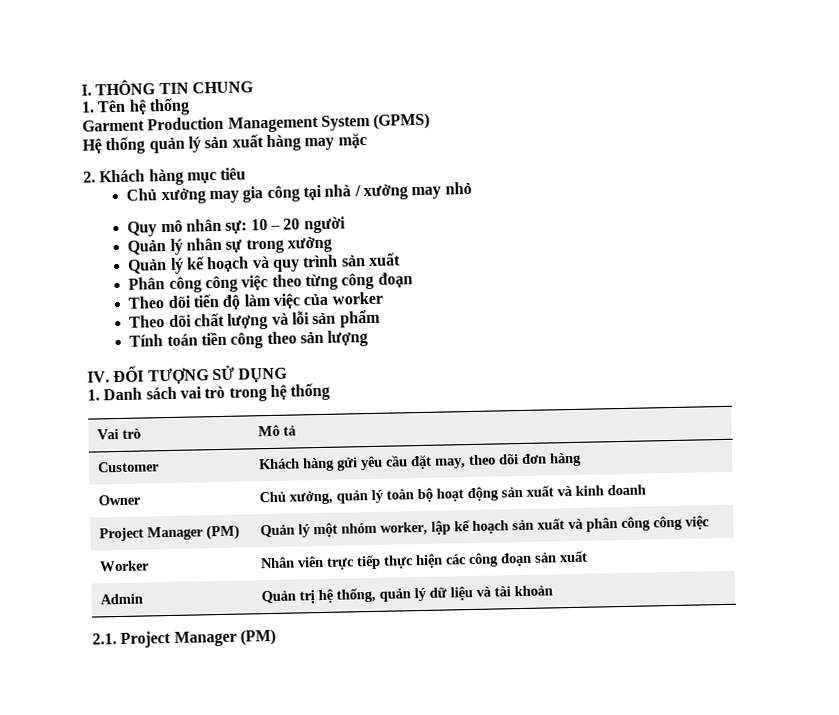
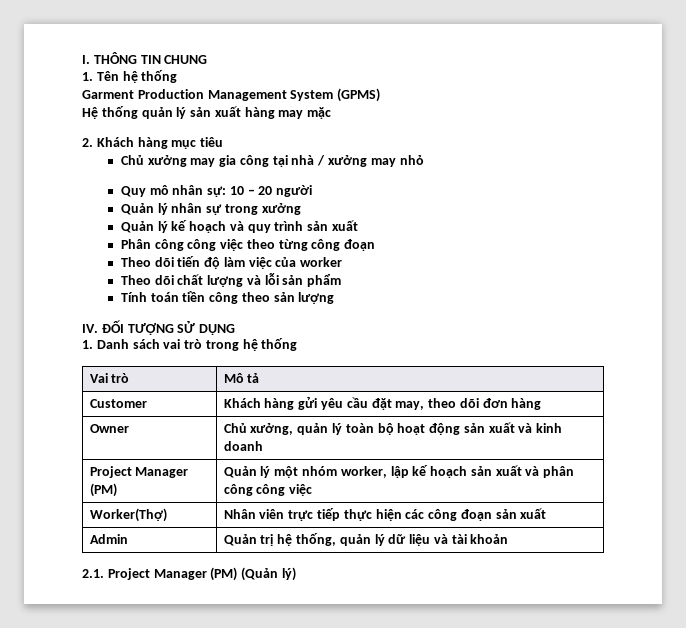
[99,560,151,572] Worker -> [89,508,167,522] Worker(Thợ)
(276, 637) none -> [241,567,296,581] (Quản lý)

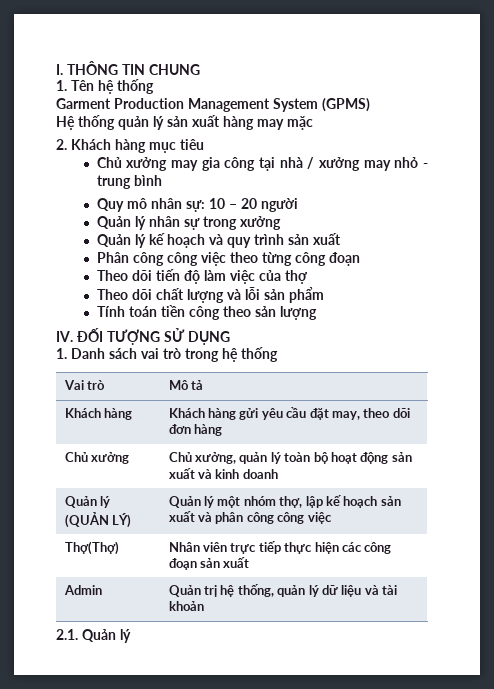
(424, 160) none -> [423,163,428,168] [96,175,162,189] - trung bình
[300,257,343,267] worker -> [284,270,308,284] thợ
[89,399,147,408] Customer -> [64,408,133,420] Khách hàng
[89,424,129,433] Owner -> [64,452,130,464] Chủ xưởng
[89,466,189,478] [89,483,117,497] Project Manager (PM) -> [64,496,111,508] [64,512,132,528] Quản lý (QUẢN LÝ)
[340,466,387,478] worker, -> [279,496,303,508] thợ,
[89,508,167,522] Worker(Thợ) -> [64,541,119,555] Thợ(Thợ)
[107,567,296,581] Project Manager (PM) (Quản lý) -> [82,629,131,643] Quản lý

